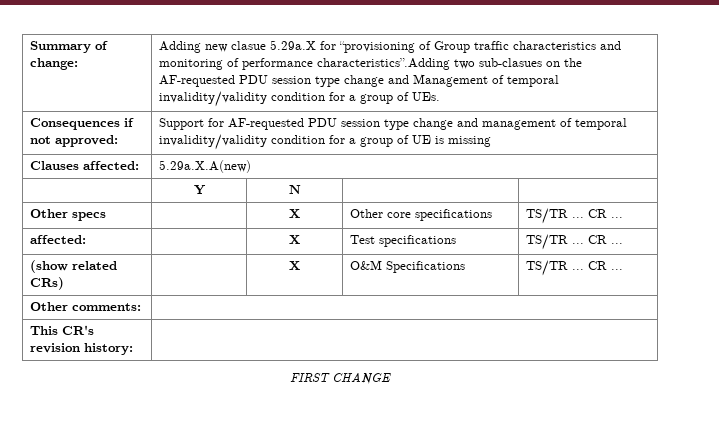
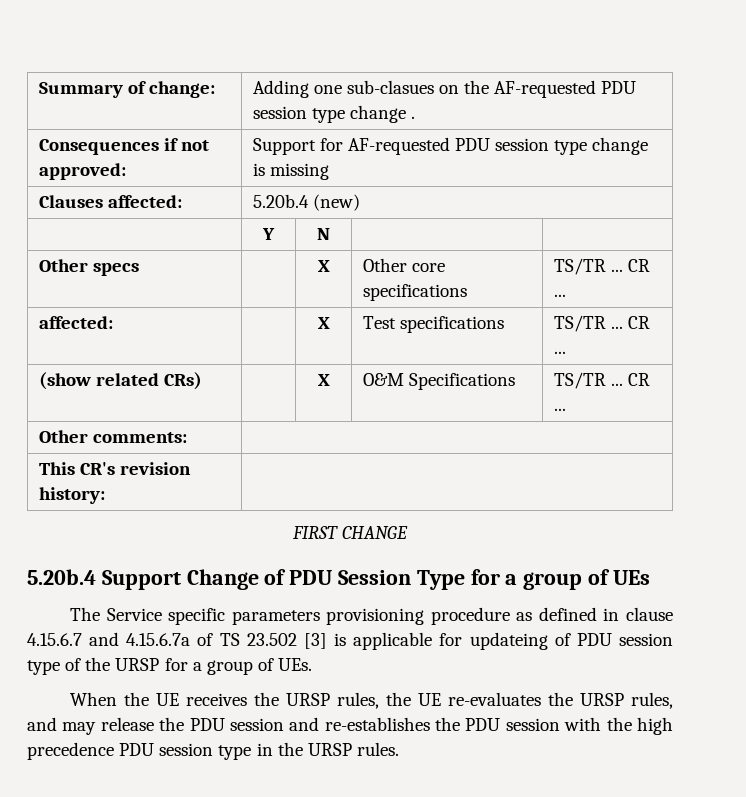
[205,40,622,53] [159,58,476,70] new clasue 5.29a.X for “provisioning of Group traffic characteristics and monitoring of performance characteristics”.Adding two -> [313,85,342,94] one
[388,74,560,87] [159,91,441,107] and Management of temporal invalidity/validity condition for a group of UEs. -> [411,116,416,119] .
[457,118,628,130] [159,134,432,150] and management of temporal invalidity/validity condition for a group of UE -> (649, 146) none
[159,160,252,173] 5.29a.X.A(new) -> [252,194,360,211] 5.20b.4 (new)
(391, 378) none -> [27,569,650,590] [70,607,674,625] [27,632,673,650] [27,657,313,675] [70,692,673,709] [27,717,673,735] [27,742,399,760] // 5.20b.4 Support Change of PDU Session Type for a group of UEs // The Service specific parameters provisioning procedure as defined in clause 4.15.6.7 and 4.15.6.7a of TS 23.502 [3] is applicable for updateing of PDU session type of the URSP for a group of UEs. // When the UE receives the URSP rules, the UE re-evaluates the URSP rules, and may release the PDU session and re-establishes the PDU session with the high precedence PDU session type in the URSP rules.

